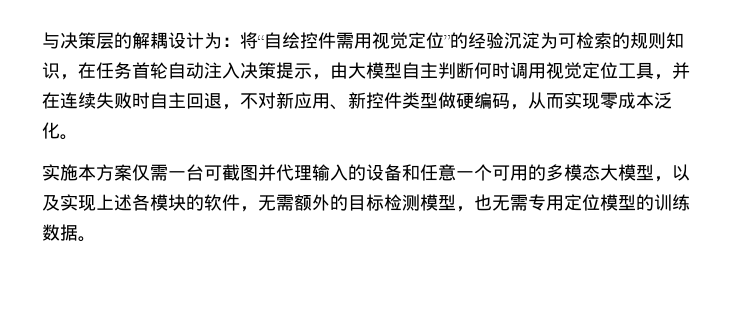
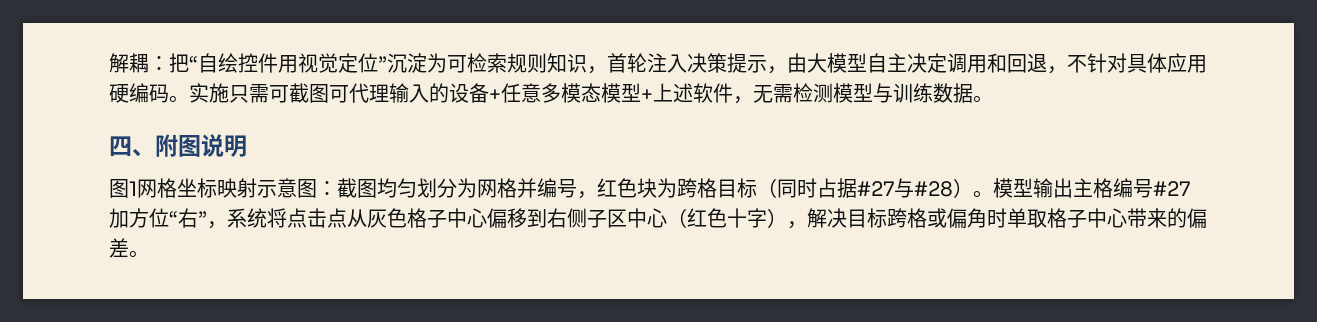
[42,32,258,49] 与决策层的解耦设计为：将 -> [109,53,189,73] 解耦：把
[336,32,354,49] 需 -> (278, 63) none
[450,32,504,49] 的经验 -> (387, 63) none
[612,32,630,49] 的 -> (507, 63) none
[78,62,204,79] 在任务首轮自动 -> [607,53,647,73] 首轮
[438,62,690,80] [42,92,672,110] [42,122,78,140] [42,164,690,182] [42,194,690,212] [42,224,78,241] 判断何时调用视觉定位工具，并在连续失败时自主回退，不对新应用、新控件类型做硬编码，从而实现零成本泛化。 // 实施本方案仅需一台可截图并代理输入的设备和任意一个可用的多模态大模型，以及实现上述各模块的软件，无需额外的目标检测模型，也无需专用定位模型的训练数据 -> [907,53,1207,74] [109,83,993,104] [109,134,247,157] [109,178,1190,199] [109,208,1207,229] [109,238,129,258] 决定调用和回退，不针对具体应用硬编码。实施只需可截图可代理输入的设备+任意多模态模型+上述软件，无需检测模型与训练数据。 // 四、附图说明 // 图1网格坐标映射示意图：截图均匀划分为网格并编号，红色块为跨格目标（同时占据#27与#28）。模型输出主格编号#27加方位“右”，系统将点击点从灰色格子中心偏移到右侧子区中心（红色十字），解决目标跨格或偏角时单取格子中心带来的偏差

